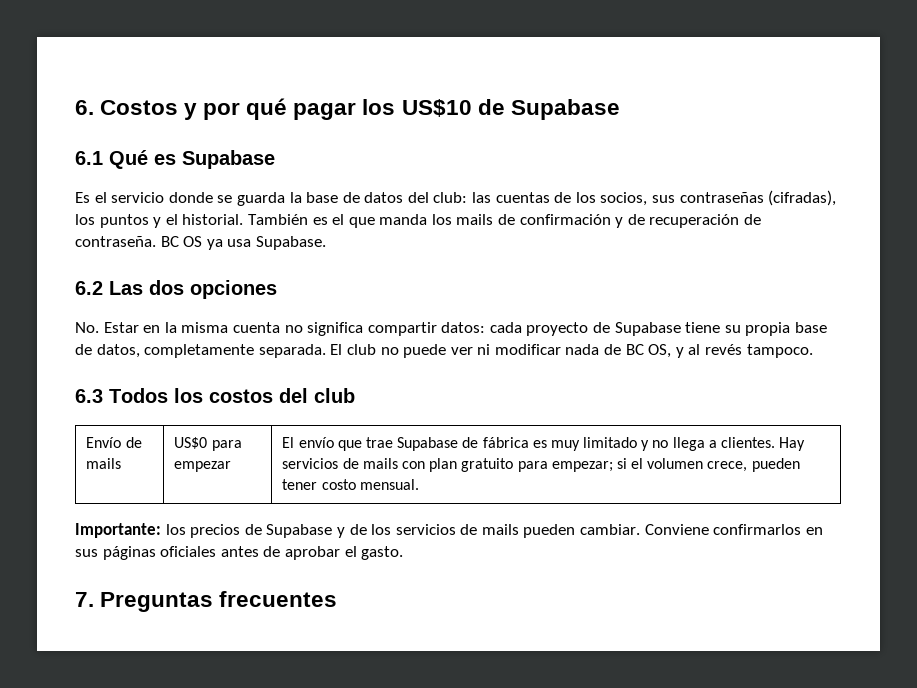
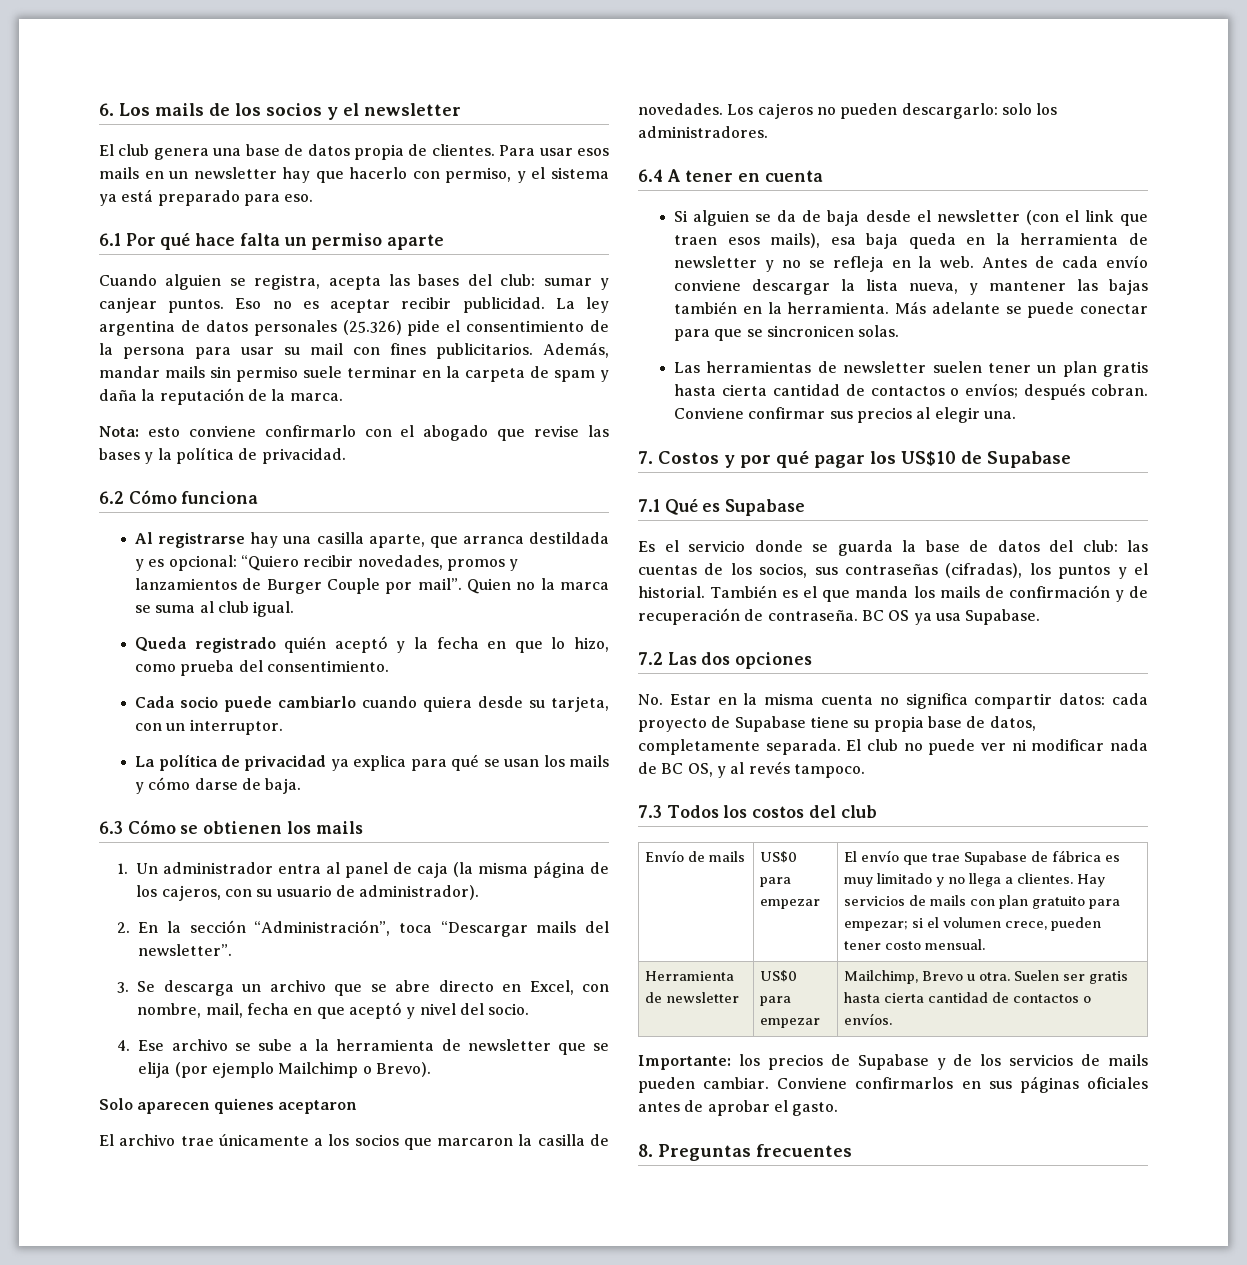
(94, 107) none -> [119,103,461,120] [99,144,609,160] [99,167,610,183] [99,189,314,206] [99,232,445,250] [99,274,609,290] [99,297,609,313] [99,320,609,336] [99,342,609,359] [99,366,609,382] [99,388,343,405] [99,425,610,441] [99,447,346,464] [99,490,259,504] [135,532,609,548] [135,555,519,571] [135,578,610,594] [135,601,295,617] [135,636,609,653] [135,660,390,676] [135,696,609,712] [135,719,283,735] [135,754,609,771] [135,777,302,794] [99,820,363,834] [117,861,609,878] [136,885,480,901] [117,920,609,937] [138,944,233,956] [117,980,609,996] [137,1002,530,1019] [117,1039,609,1055] [138,1062,432,1078] [99,1098,357,1114] [99,1134,609,1150] [638,103,1058,119] [638,126,768,138] [638,169,823,182] [674,210,1149,226] [674,233,1148,249] [674,255,1148,272] [674,279,1148,295] [674,301,1148,318] [674,325,900,341] [674,361,1148,377] [674,383,1148,400] [674,407,1016,423] [638,451,653,464] Los mails de los socios y el newsletter // El club genera una base de datos propia de clientes. Para usar esos mails en un newsletter hay que hacerlo con permiso, y el sistema ya está preparado para eso. // 6.1 Por qué hace falta un permiso aparte // Cuando alguien se registra, acepta las bases del club: sumar y canjear puntos. Eso no es aceptar recibir publicidad. La ley argentina de datos personales (25.326) pide el consentimiento de la persona para usar su mail con fines publicitarios. Además, mandar mails sin permiso suele terminar en la carpeta de spam y daña la reputación de la marca. // Nota: esto conviene confirmarlo con el abogado que revise las bases y la política de privacidad. // 6.2 Cómo funciona // Al registrarse hay una casilla aparte, que arranca destildada y es opcional: “Quiero recibir novedades, promos y lanzamientos de Burger Couple por mail”. Quien no la marca se suma al club igual. // Queda registrado quién aceptó y la fecha en que lo hizo, como prueba del consentimiento. // Cada socio puede cambiarlo cuando quiera desde su tarjeta, con un interruptor. // La política de privacidad ya explica para qué se usan los mails y cómo darse de baja. // 6.3 Cómo se obtienen los mails // 1. Un administrador entra al panel de caja (la misma página de los cajeros, con su usuario de administrador). // 2. En la sección “Administración”, toca “Descargar mails del newsletter”. // 3. Se descarga un archivo que se abre directo en Excel, con nombre, mail, fecha en que aceptó y nivel del socio. // 4. Ese archivo se sube a la herramienta de newsletter que se elija (por ejemplo Mailchimp o Brevo). // Solo aparecen quienes aceptaron // El archivo trae únicamente a los socios que marcaron la casilla de novedades. Los cajeros no pueden descargarlo: solo los administradores. // 6.4 A tener en cuenta // Si alguien se da de baja desde el newsletter (con el link que traen esos mails), esa baja queda en la herramienta de newsletter y no se refleja en la web. Antes de cada envío conviene descargar la lista nueva, y mantener las bajas también en la herramienta. Más adelante se puede conectar para que se sincronicen solas. // Las herramientas de newsletter suelen tener un plan gratis hasta cierta cantidad de contactos o envíos; después cobran. Conviene confirmar sus precios al elegir una. // 7.
[75,151,103,165] 6.1 -> [638,499,660,512] 7.1
[75,281,103,295] 6.2 -> [638,652,663,665] 7.2
[75,389,103,403] 6.3 -> [638,805,662,818] 7.3
(419, 484) none -> [644,971,734,981] [644,992,739,1003] [759,970,797,982] [759,996,791,1006] [759,1018,820,1028] [843,970,1128,984] [843,992,1091,1003] [843,1013,892,1025] // Herramienta de newsletter | US$0 para empezar | Mailchimp, Brevo u otra. Suelen ser gratis hasta cierta cantidad de contactos o envíos.
[75,592,94,607] 7. -> [638,1144,653,1157] 8.

